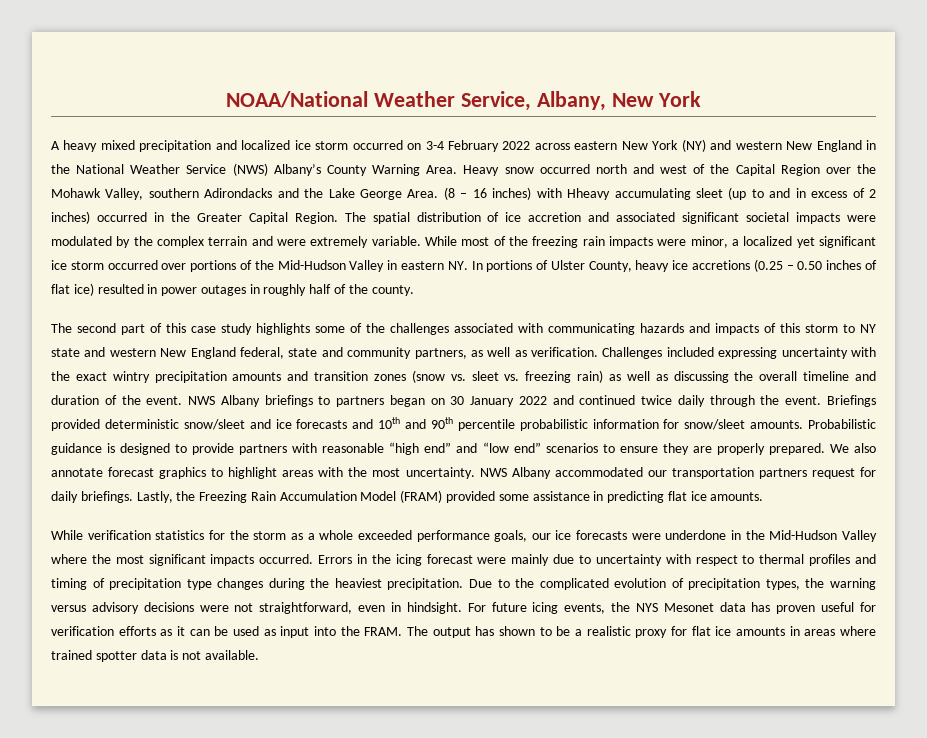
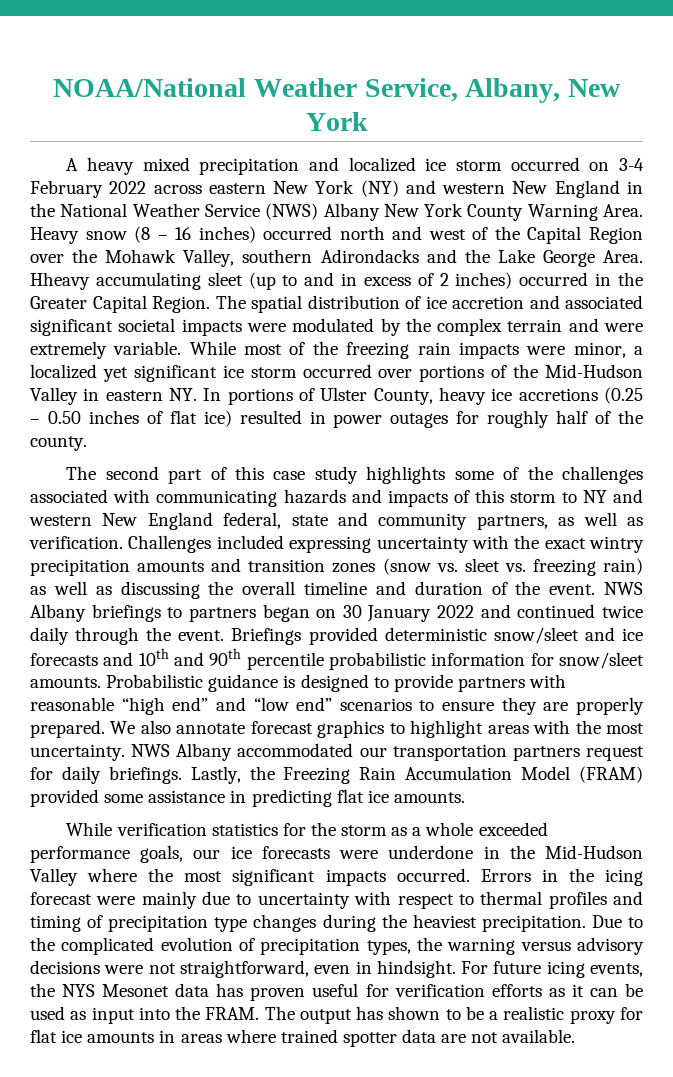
[273,164,321,176] Albany’s -> [323,203,464,221] Albany New York
(534, 170) none -> [134,226,256,243] (8 – 16 inches)
[443,187,562,200] (8 – 16 inches) with -> (644, 256) none
[249,284,260,294] in -> [456,411,480,424] for
[51,348,80,357] state -> (607, 496) none
[170,650,179,660] is -> [441,1034,467,1043] are

